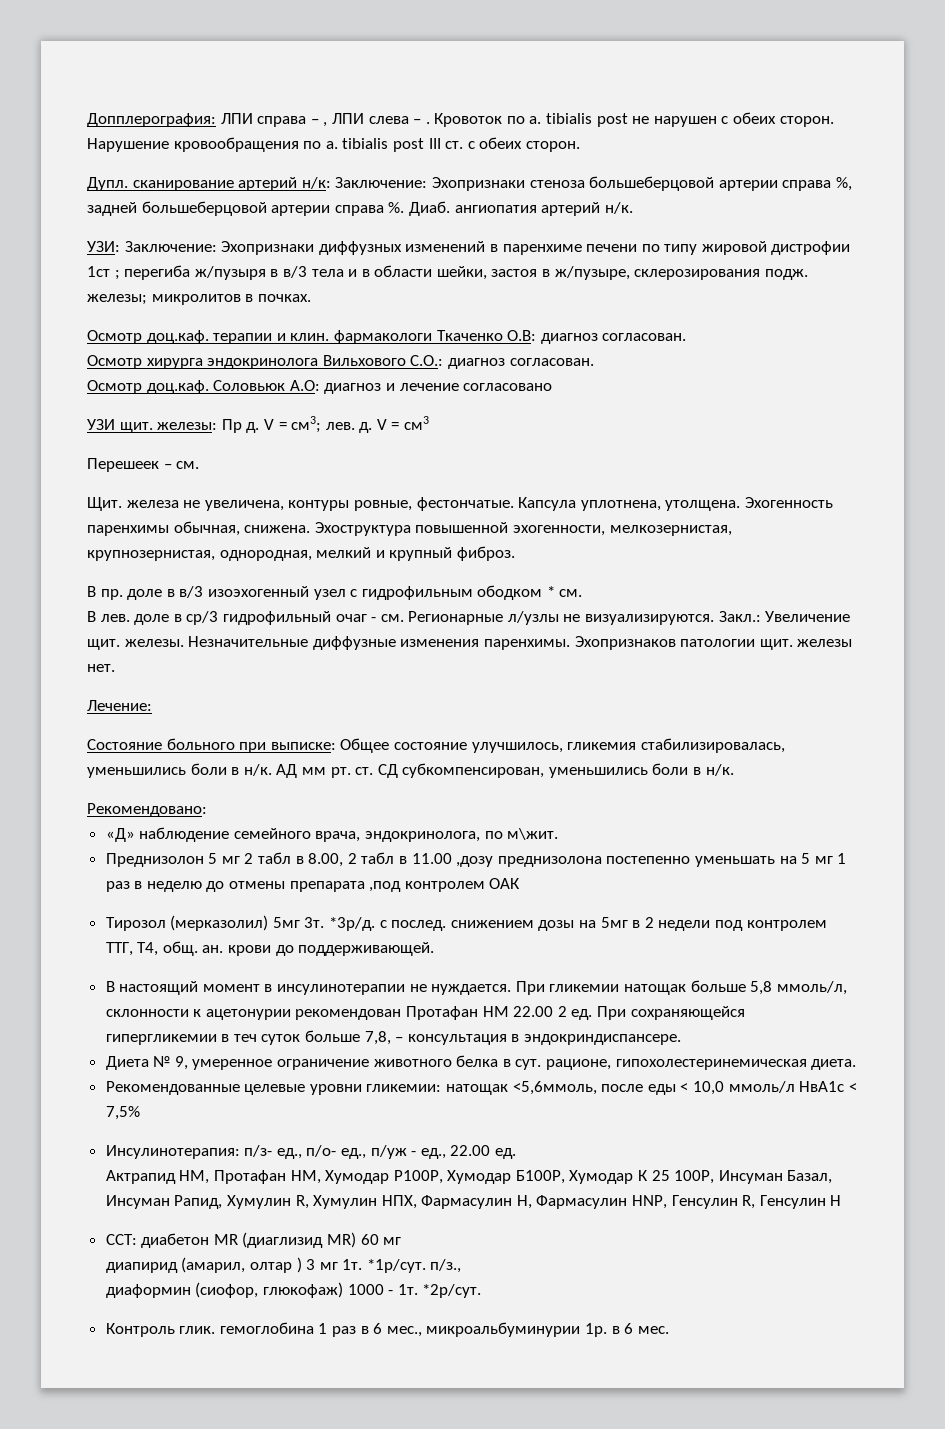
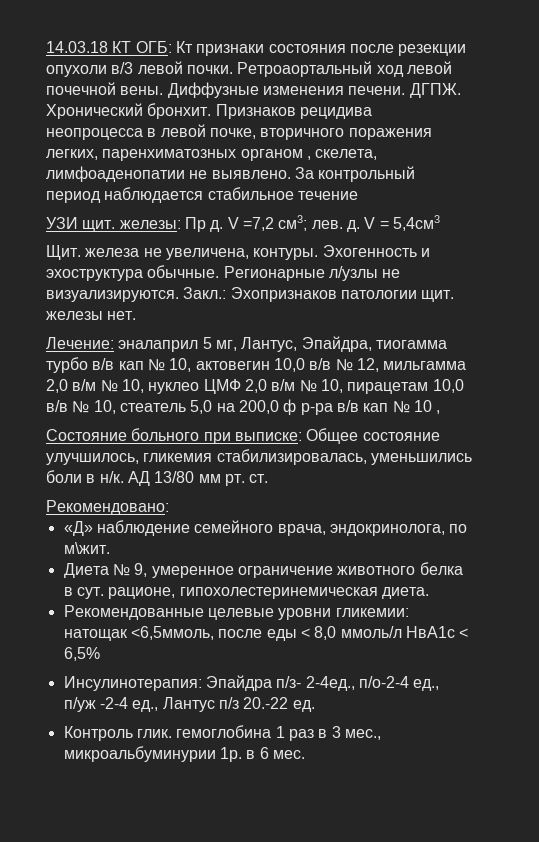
[87,112,834,127] [87,137,580,152] [87,176,852,191] [87,201,633,216] [87,241,851,255] [87,265,808,280] [87,294,311,305] [87,330,687,344] [87,355,594,369] [87,380,553,394] Допплерография: ЛПИ справа – , ЛПИ слева – . Кровоток по а. tibialis роst не нарушен с обеих сторон. Нарушение кровообращения по а. tibialis роst III ст. с обеих сторон. // Дупл. сканирование артерий н/к: Заключение: Эхопризнаки стеноза большеберцовой артерии справа %, задней большеберцовой артерии справа %. Диаб. ангиопатия артерий н/к. // УЗИ: Заключение: Эхопризнаки диффузных изменений в паренхиме печени по типу жировой дистрофии 1ст ; перегиба ж/пузыря в в/3 тела и в области шейки, застоя в ж/пузыре, склерозирования подж. железы; микролитов в почках. // Осмотр доц.каф. терапии и клин. фармакологи Ткаченко О.В: диагноз согласован. // Осмотр хирурга эндокринолога Вильхового С.О.: диагноз согласован. // Осмотр доц.каф. Соловьюк А.О: диагноз и лечение согласовано -> [46,41,467,56] [46,61,452,77] [46,82,461,98] [46,103,372,119] [46,124,432,140] [46,149,378,161] [46,166,416,182] [46,187,358,203] 14.03.18 КТ ОГБ: Кт признаки состояния после резекции опухоли в/3 левой почки. Ретроаортальный ход левой почечной вены. Диффузные изменения печени. ДГПЖ. Хронический бронхит. Признаков рецидива неопроцесса в левой почке, вторичного поражения легких, паренхиматозных органом , скелета, лимфоаденопатии не выявлено. За контрольный период наблюдается стабильное течение
[278,422,287,430] = -> [242,217,274,231] =7,2
[404,416,430,430] [87,458,200,472] см3 // Перешеек – см. -> [392,215,440,231] 5,4см3
[288,497,833,511] [87,521,732,536] [87,546,515,561] [87,585,583,600] [87,611,404,625] контуры ровные, фестончатые. Капсула уплотнена, утолщена. Эхогенность паренхимы обычная, снижена. Эхоструктура повышенной эхогенности, мелкозернистая, крупнозернистая, однородная, мелкий и крупный фиброз. // В пр. доле в в/3 изоэхогенный узел с гидрофильным ободком * см. // В лев. доле в ср/3 гидрофильный очаг - см. -> [253,245,430,260] [46,265,220,281] контуры. Эхогенность и эхоструктура обычные.
[765,611,851,622] [87,636,570,650] Увеличение щит. железы. Незначительные диффузные изменения паренхимы. -> (227, 293) none
(152, 705) none -> [118,336,447,352] [46,357,467,373] [46,379,464,394] [46,399,441,415] эналаприл 5 мг, Лантус, Эпайдра, тиогамма турбо в/в кап № 10, актовегин 10,0 в/в № 12, мильгамма 2,0 в/м № 10, нуклео ЦМФ 2,0 в/м № 10, пирацетам 10,0 в/в № 10, стеатель 5,0 на 200,0 ф р-ра в/в кап № 10 ,
(298, 771) none -> [154,471,195,483] 13/80
[377,763,734,778] СД субкомпенсирован, уменьшились боли в н/к. -> (269, 478) none
[105,852,847,867] [105,878,521,892] [105,915,827,931] [105,941,435,956] [105,980,847,995] [105,1006,745,1020] [105,1030,682,1045] // Преднизолон 5 мг 2 табл в 8.00, 2 табл в 11.00 ,дозу преднизолона постепенно уменьшать на 5 мг 1 раз в неделю до отмены препарата ,под контролем ОАК // Тирозол (мерказолил) 5мг 3т. *3р/д. с послед. снижением дозы на 5мг в 2 недели под контролем ТТГ, Т4, общ. ан. крови до поддерживающей. // В настоящий момент в инсулинотерапии не нуждается. При гликемии натощак больше 5,8 ммоль/л, склонности к ацетонурии рекомендован Протафан НМ 22.00 2 ед. При сохраняющейся гипергликемии в теч суток больше 7,8, – консультация в эндокриндиспансере. -> (110, 548) none
[512,1081,597,1095] <5,6ммоль, -> [130,626,214,640] <6,5ммоль,
[693,1081,725,1095] 10,0 -> [314,626,337,640] 8,0
[105,1106,140,1120] 7,5% -> [63,647,100,661] 6,5%
[244,1145,517,1159] [105,1170,833,1184] [105,1195,842,1209] [105,1232,402,1248] [105,1257,462,1273] [105,1282,482,1298] п/з- ед., п/о- ед., п/уж - ед., 22.00 ед. // Актрапид НМ, Протафан НМ, Хумодар Р100Р, Хумодар Б100Р, Хумодар К 25 100Р, Инсуман Базал, Инсуман Рапид, Хумулин R, Хумулин НПХ, Фармасулин Н, Фармасулин НNР, Генсулин R, Генсулин Н // ССТ: диабетон МR (диаглизид МR) 60 мг // диапирид (амарил, олтар ) 3 мг 1т. *1р/сут. п/з., // диаформин (сиофор, глюкофаж) 1000 - 1т. *2р/сут. -> [205,675,440,691] [63,697,315,712] Эпайдра п/з- 2-4ед., п/о-2-4 ед., п/уж -2-4 ед., Лантус п/з 20.-22 ед.
[373,1323,383,1334] 6 -> [331,726,341,738] 3

